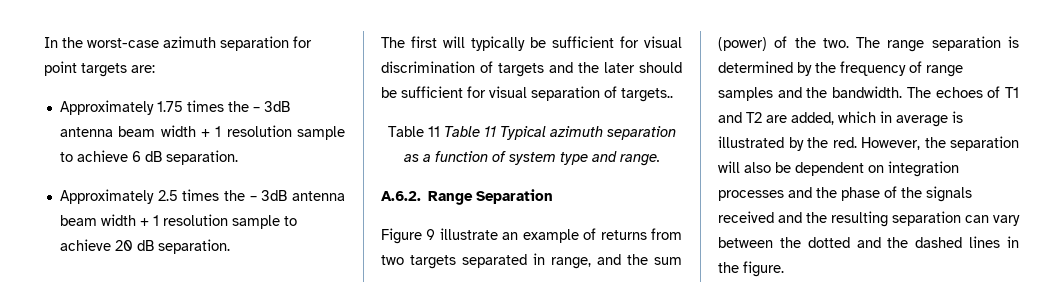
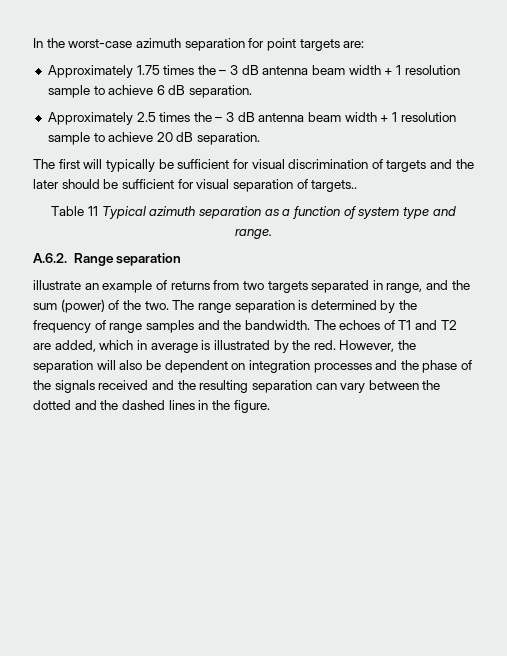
[263,101,290,112] 3dB -> [230,65,259,75] 3 dB
[261,190,288,201] 3dB -> [226,112,255,122] 3 dB
[443,126,496,137] Table 11 -> (99, 211) none
[476,189,554,204] [381,228,436,244] Separation // Figure 9 -> [116,253,182,266] separation //

